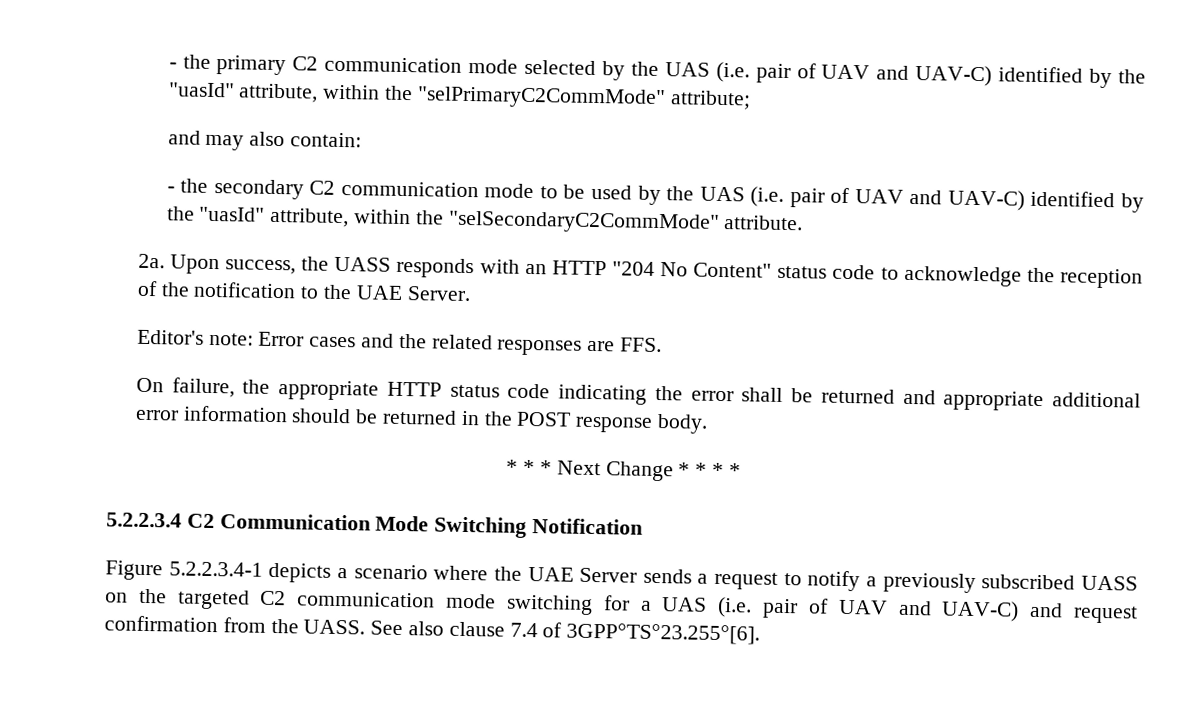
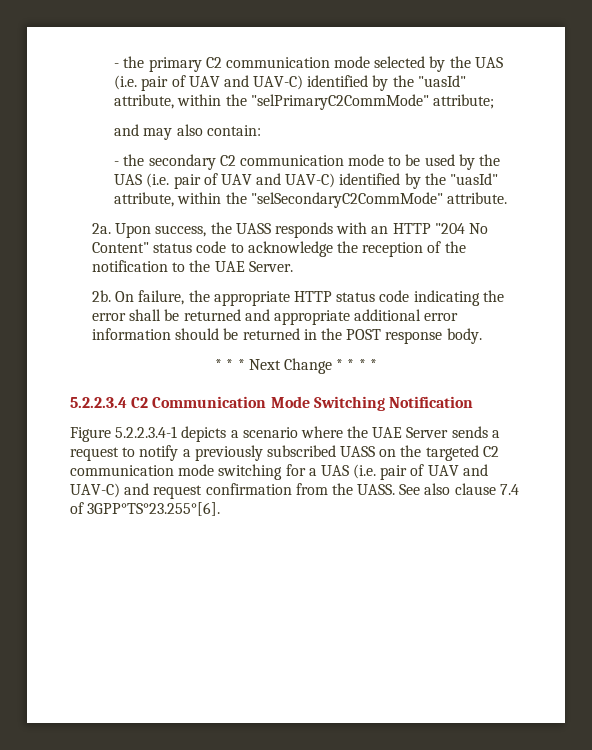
[136,329,663,356] Editor's note: Error cases and the related responses are FFS. // -> [92,290,112,302] 2b.

